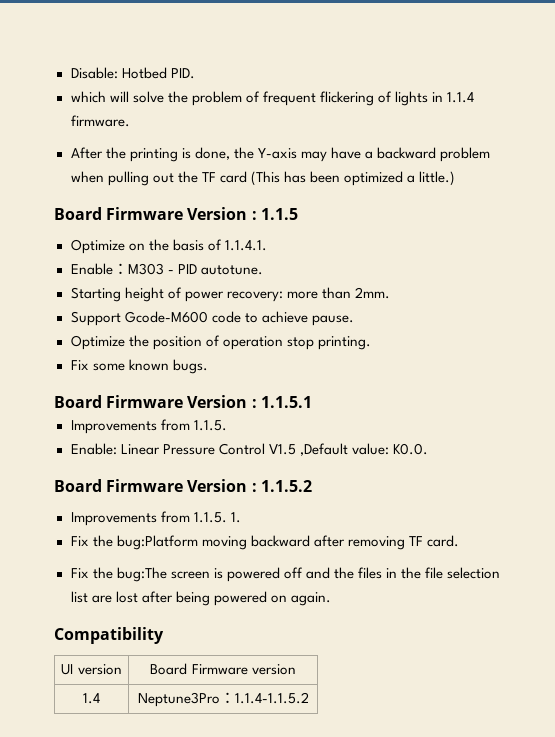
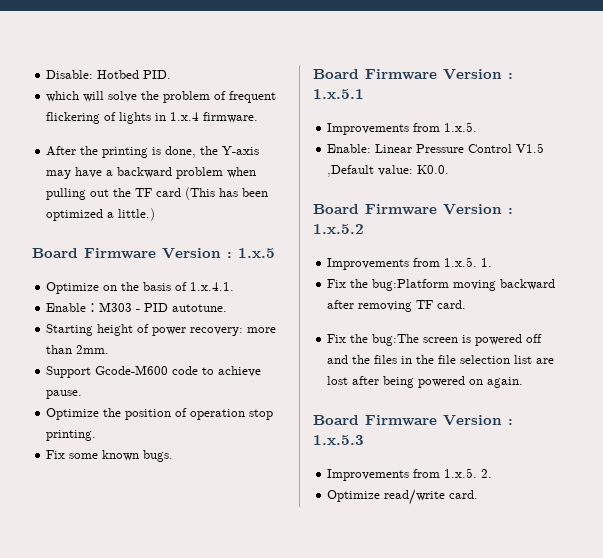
[447,92,475,103] 1.1.4 -> [170,112,200,121] 1.x.4
[260,208,298,220] 1.1.5 -> [238,248,275,258] 1.x.5
[224,240,267,251] 1.1.4.1. -> [190,282,235,291] 1.x.4.1.
[260,396,312,408] [70,419,227,434] 1.1.5.1 // Improvements from 1.1.5. -> [313,89,364,99] [327,122,478,135] 1.x.5.1 // Improvements from 1.x.5.
[260,480,312,492] [70,511,227,526] 1.1.5.2 // Improvements from 1.1.5. -> [313,224,364,234] [327,257,478,270] 1.x.5.2 // Improvements from 1.x.5.
[54,627,164,644] [61,664,122,675] [150,663,296,675] [83,693,100,704] [137,692,309,707] Compatibility // UI version | Board Firmware version // 1.4 | Neptune3Pro：1.1.4-1.1.5.2 -> [313,415,513,426] [313,435,364,445] [327,468,493,481] [327,489,479,505] Board Firmware Version : 1.x.5.3 // Improvements from 1.x.5. 2. // Optimize read/write card.

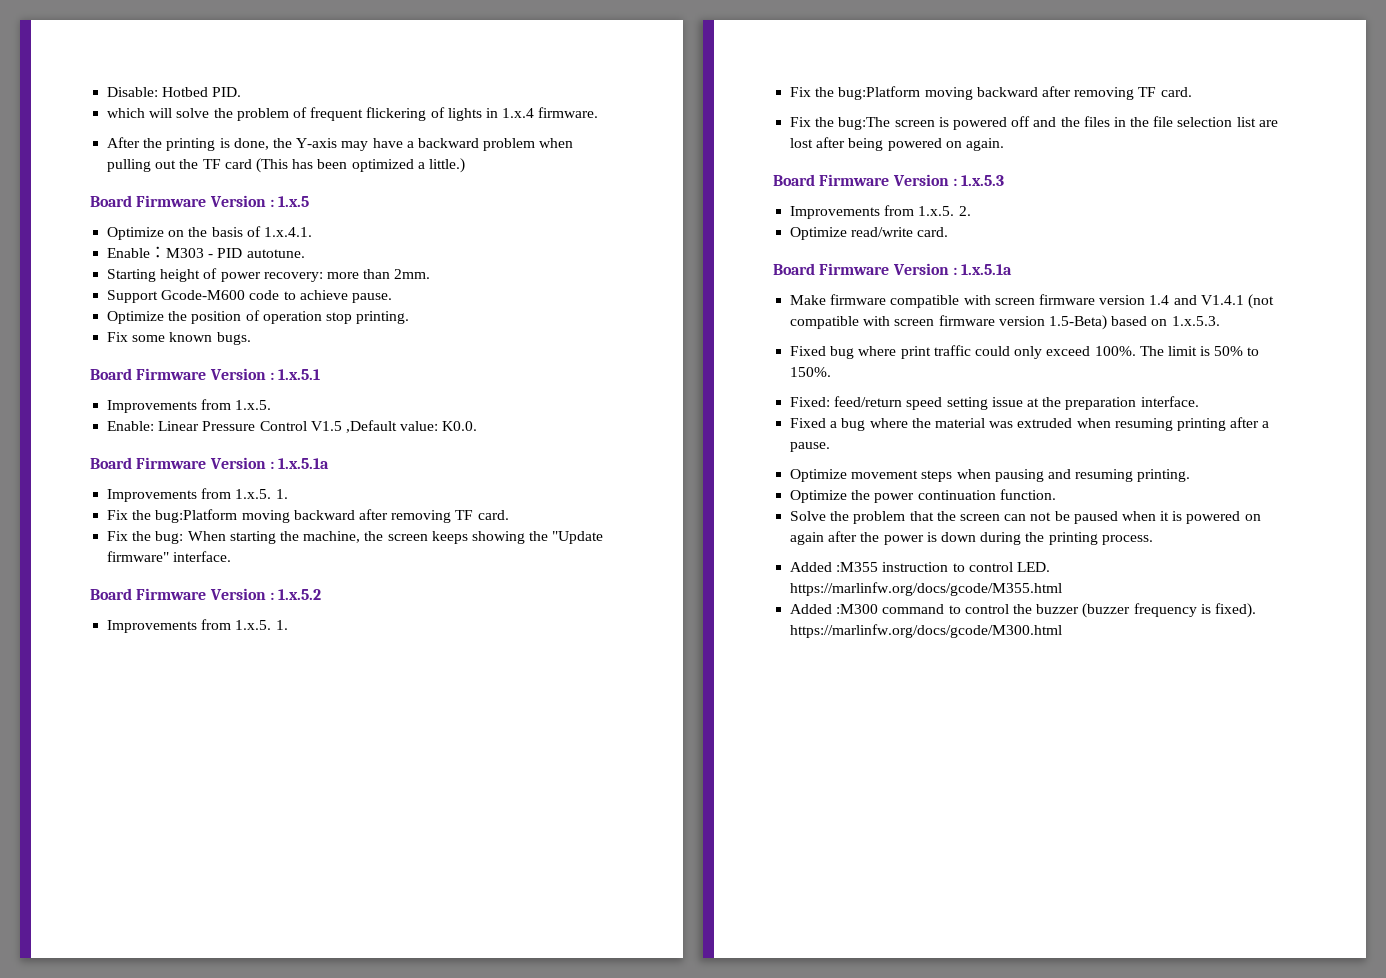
(450, 169) none -> [90,457,330,469] [107,488,288,502] [107,509,509,523] [107,531,604,544] [107,551,232,562] // Board Firmware Version : 1.x.5.1a // Improvements from 1.x.5. 1. // Fix the bug:Platform moving backward after removing TF card. // Fix the bug: When starting the machine, the screen keeps showing the "Update firmware" interface.
(479, 494) none -> [773,263,1013,275] [790,294,1274,309] [790,315,1220,330] [790,345,1260,359] [790,367,832,377] [790,396,1199,410] [790,417,1270,431] [790,442,831,452] [790,469,1191,482] [790,489,1056,503] [790,511,1261,524] [790,531,1153,545] [790,562,1050,572] [790,582,1063,596] [790,603,1256,618] [790,624,1063,638] // Board Firmware Version : 1.x.5.1a // Make firmware compatible with screen firmware version 1.4 and V1.4.1 (not compatible with screen firmware version 1.5-Beta) based on 1.x.5.3. // Fixed bug where print traffic could only exceed 100%. The limit is 50% to 150%. // Fixed: feed/return speed setting issue at the preparation interface. // Fixed a bug where the material was extruded when resuming printing after a pause. // Optimize movement steps when pausing and resuming printing. // Optimize the power continuation function. // Solve the problem that the screen can not be paused when it is powered on again after the power is down during the printing process. // Added :M355 instruction to control LED. https://marlinfw.org/docs/gcode/M355.html // Added :M300 command to control the buzzer (buzzer frequency is fixed). https://marlinfw.org/docs/gcode/M300.html

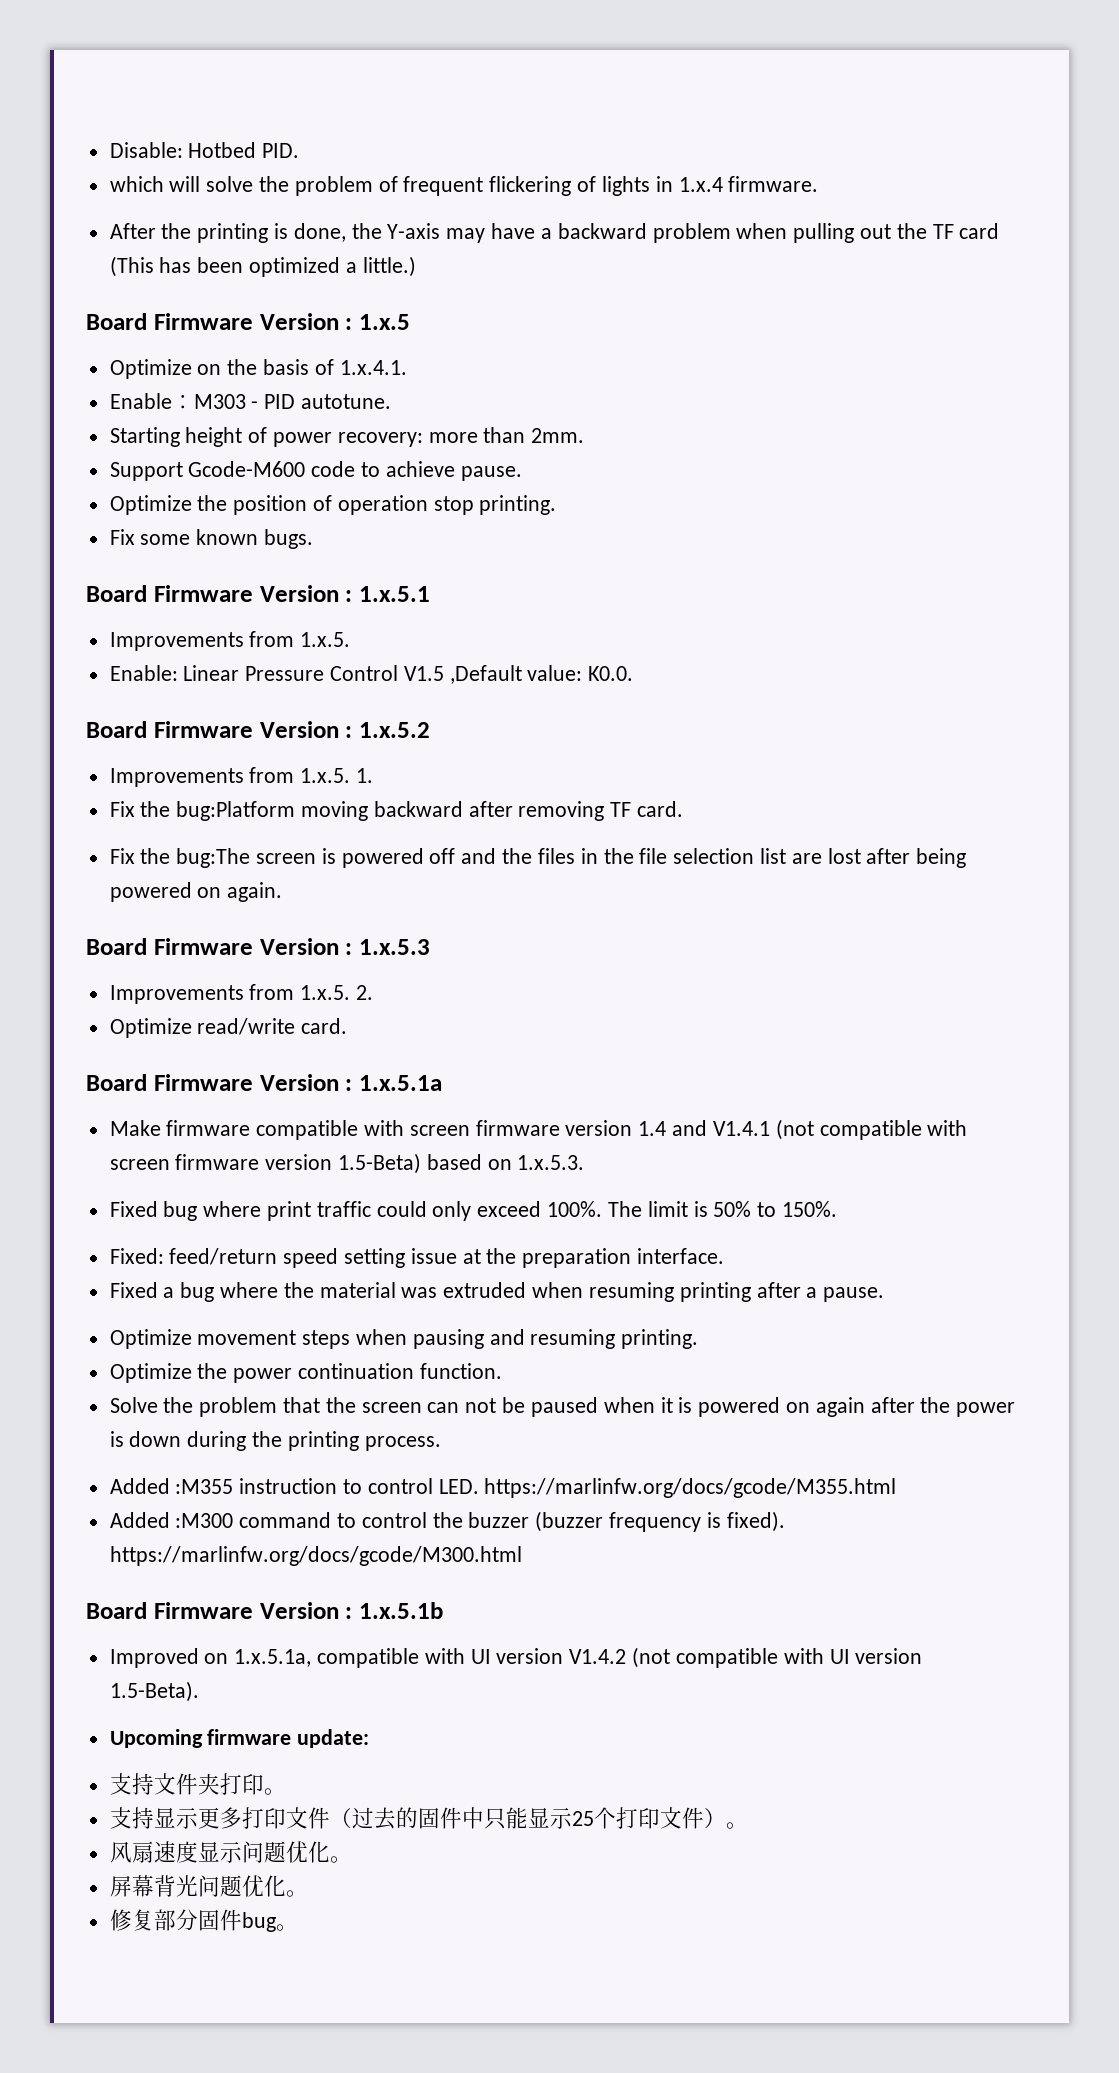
[90,457,330,469] [107,488,288,502] [107,509,509,523] [107,531,604,544] [107,551,232,562] // Board Firmware Version : 1.x.5.1a // Improvements from 1.x.5. 1. // Fix the bug:Platform moving backward after removing TF card. // Fix the bug: When starting the machine, the screen keeps showing the "Update firmware" interface. -> (634, 673) none
(1063, 631) none -> [86,1602,443,1619] [109,1647,923,1668] [109,1681,199,1702] [109,1729,370,1748] [109,1773,286,1795] [109,1807,748,1830] [109,1841,352,1863] [109,1875,308,1897] [109,1909,298,1932] // Board Firmware Version : 1.x.5.1b // Improved on 1.x.5.1a, compatible with UI version V1.4.2 (not compatible with UI version 1.5-Beta). // Upcoming firmware update: // 支持文件夹打印。 // 支持显示更多打印文件（过去的固件中只能显示25个打印文件）。 // 风扇速度显示问题优化。 // 屏幕背光问题优化。 // 修复部分固件bug。

